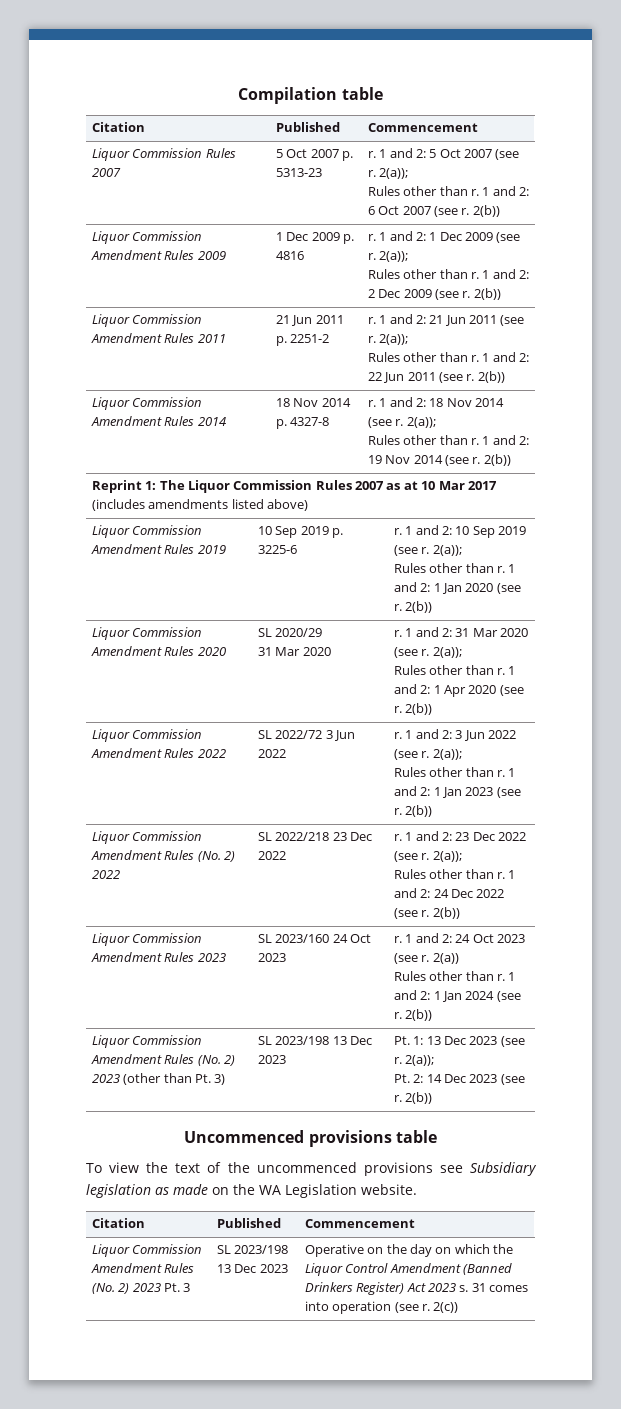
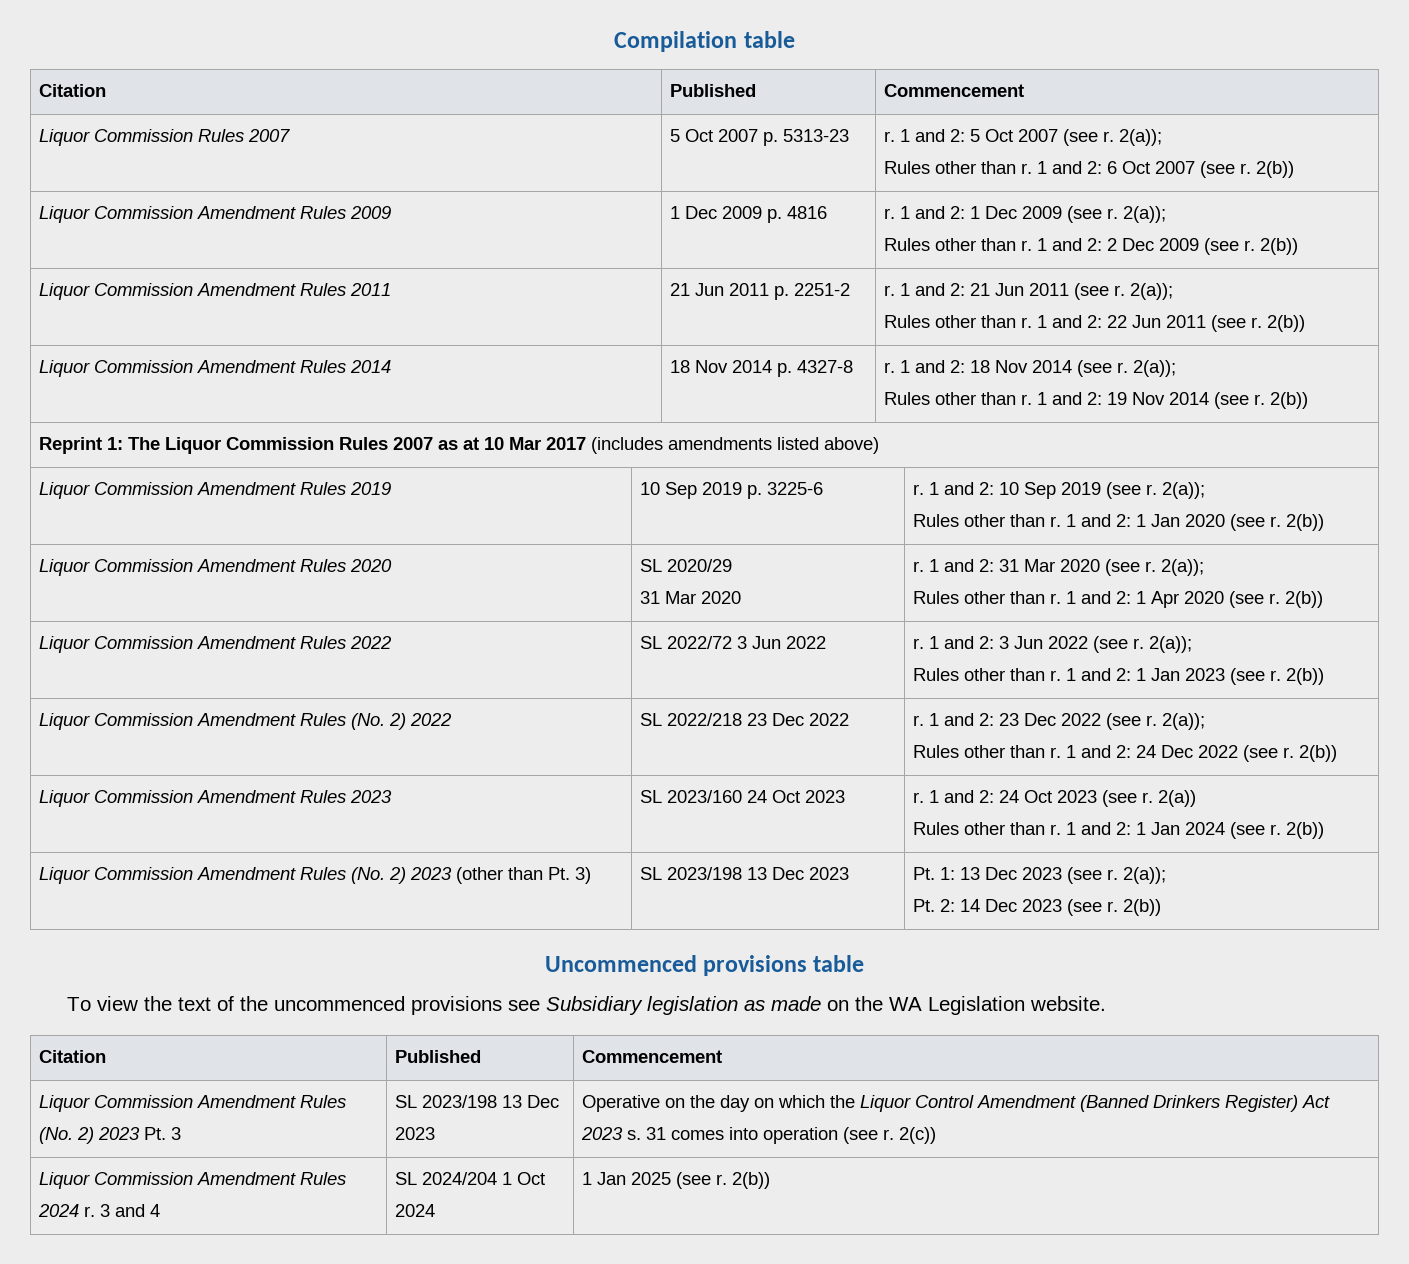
(459, 1307) none -> [39,1172,347,1189] [38,1204,161,1217] [395,1172,546,1185] [395,1204,436,1217] [582,1172,771,1189] // Liquor Commission Amendment Rules 2024 r. 3 and 4 | SL 2024/204 1 Oct 2024 | 1 Jan 2025 (see r. 2(b))

